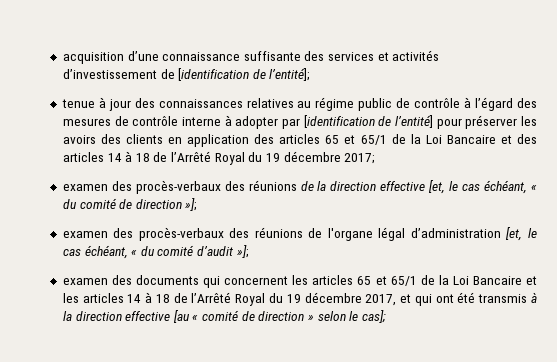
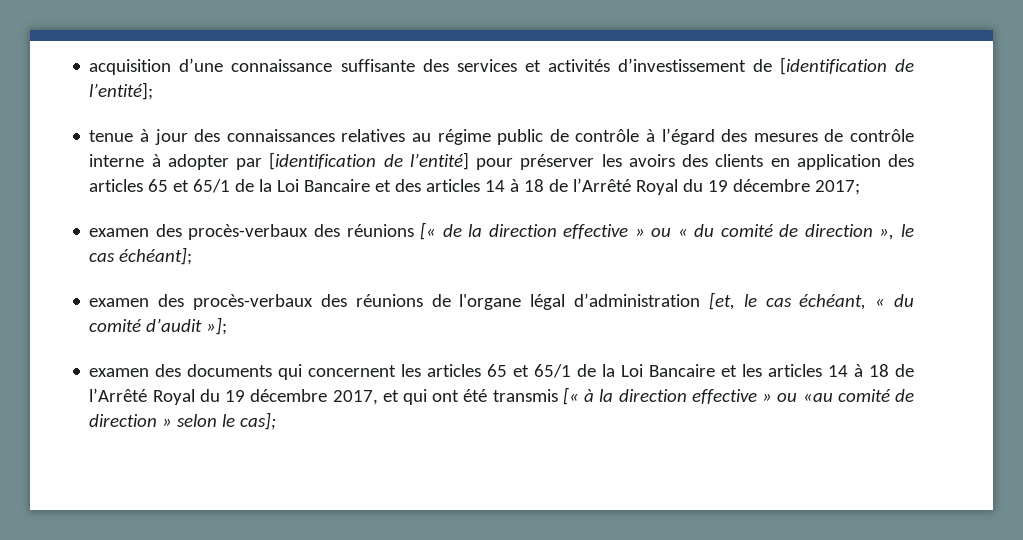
(297, 185) none -> [420,222,437,240] [«
[428,180,528,194] [et, le cas échéant, -> [634,228,672,237] » ou
[185,198,198,211] »]; -> [879,224,915,240] [89,247,193,265] », le cas échéant];
(528, 298) none -> [562,387,579,405] [«
[172,310,199,323] [au « -> [762,393,833,402] » ou «au

